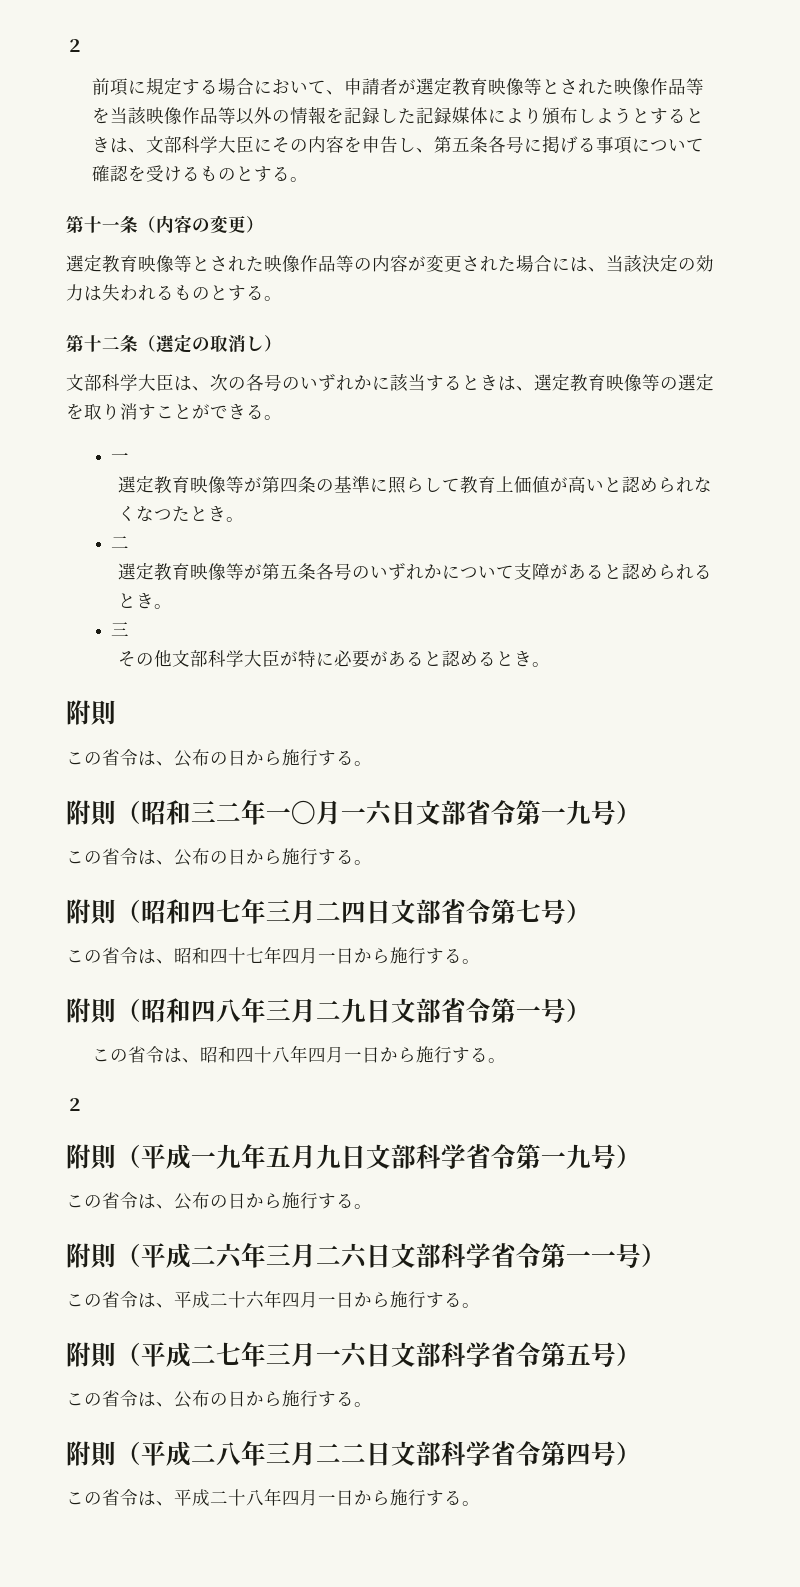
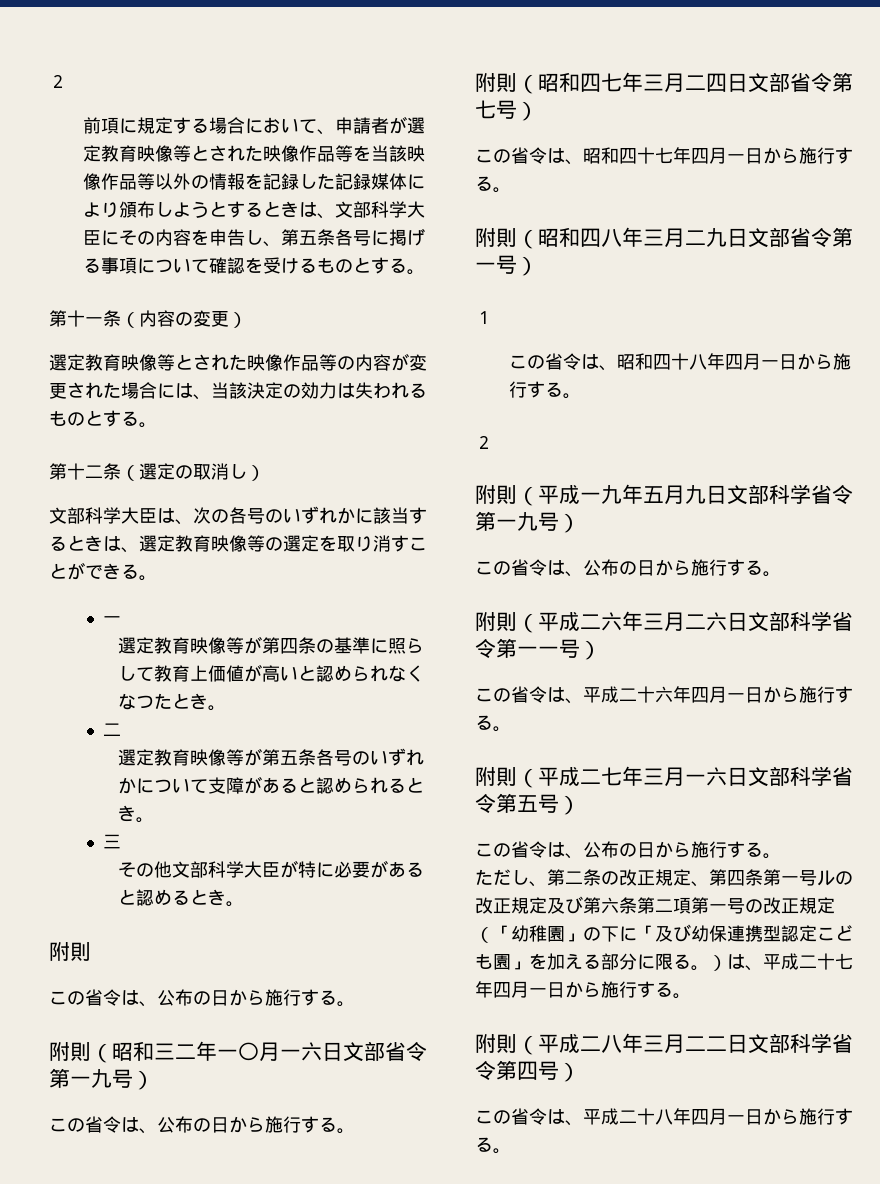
(591, 1010) none -> [475,311,493,324] // １
(372, 1404) none -> [475,869,853,887] [475,896,835,914] [475,924,853,943] [475,953,853,971] [475,981,691,999] // ただし、第二条の改正規定、第四条第一号ルの改正規定及び第六条第二項第一号の改正規定（「幼稚園」の下に「及び幼保連携型認定こども園」を加える部分に限る。）は、平成二十七年四月一日から施行する。

